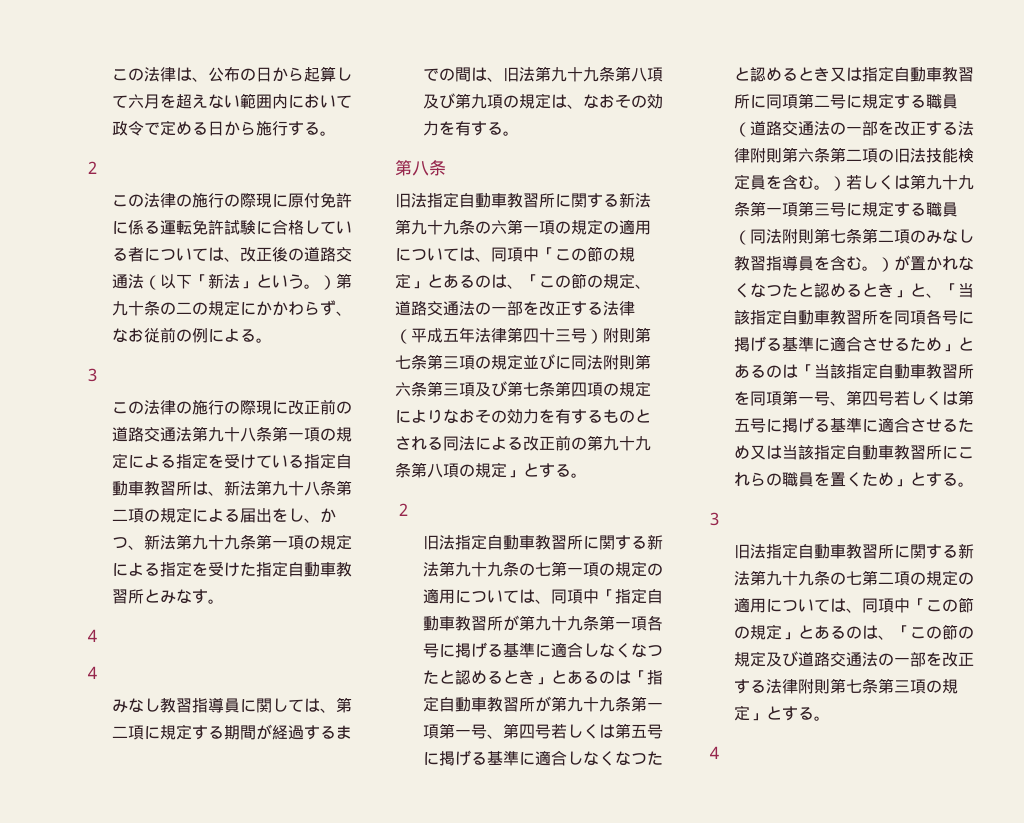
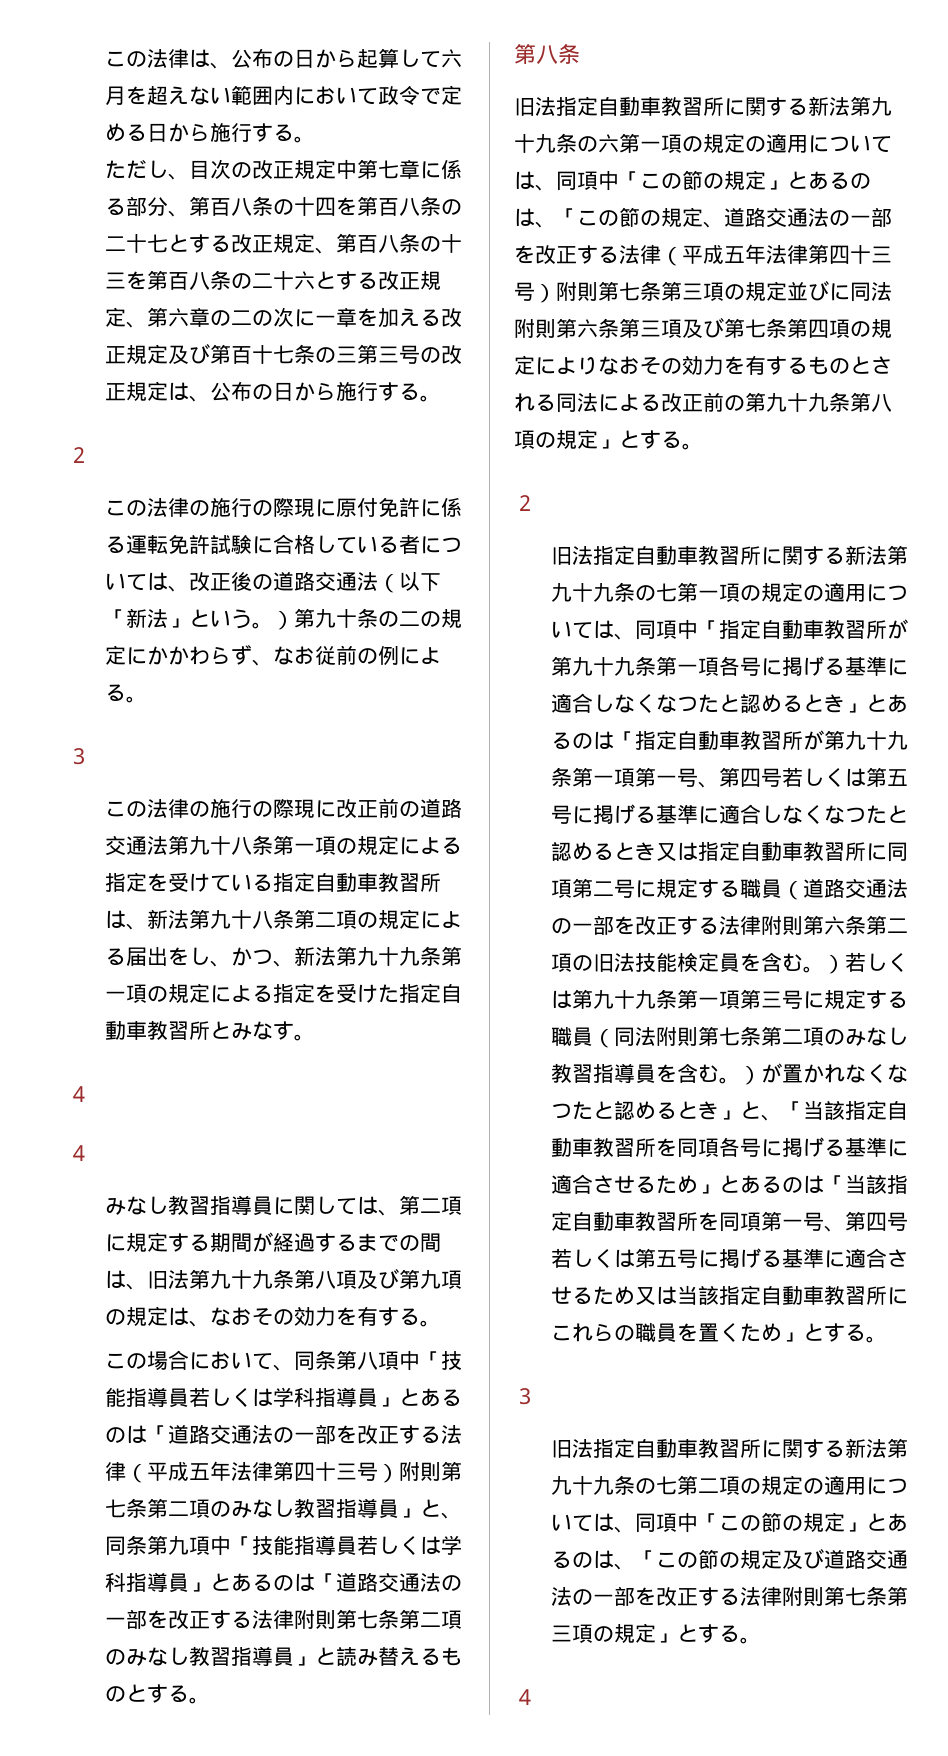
(336, 133) none -> [104,159,462,180] [104,196,462,217] [104,233,462,254] [104,270,441,290] [104,307,462,328] [104,344,462,364] [104,381,441,402] // ただし、目次の改正規定中第七章に係る部分、第百八条の十四を第百八条の二十七とする改正規定、第百八条の十三を第百八条の二十六とする改正規定、第六章の二の次に一章を加える改正規定及び第百十七条の三第三号の改正規定は、公布の日から施行する。
(519, 133) none -> [104,1350,462,1371] [104,1387,462,1408] [104,1424,462,1445] [104,1461,462,1483] [104,1498,462,1519] [104,1535,462,1556] [104,1572,462,1593] [104,1609,462,1629] [104,1646,462,1667] [104,1684,210,1704] // この場合において、同条第八項中「技能指導員若しくは学科指導員」とあるのは「道路交通法の一部を改正する法律（平成五年法律第四十三号）附則第七条第二項のみなし教習指導員」と、同条第九項中「技能指導員若しくは学科指導員」とあるのは「道路交通法の一部を改正する法律附則第七条第二項のみなし教習指導員」と読み替えるものとする。

